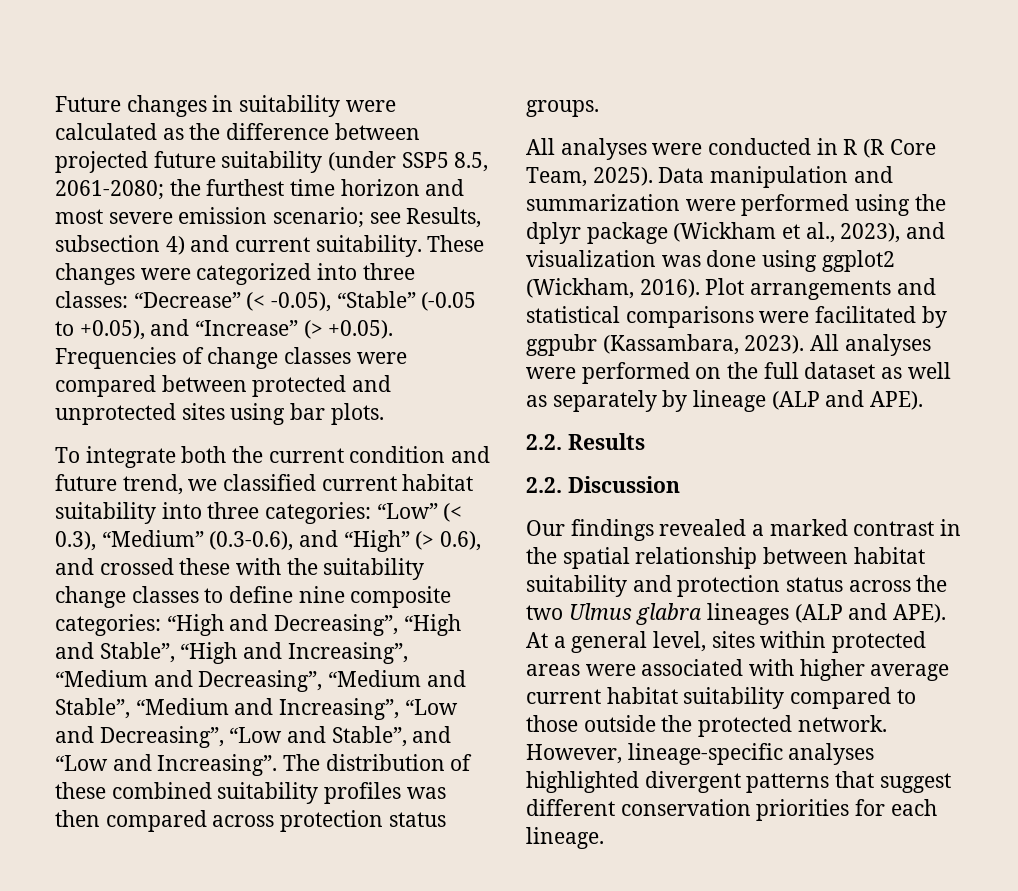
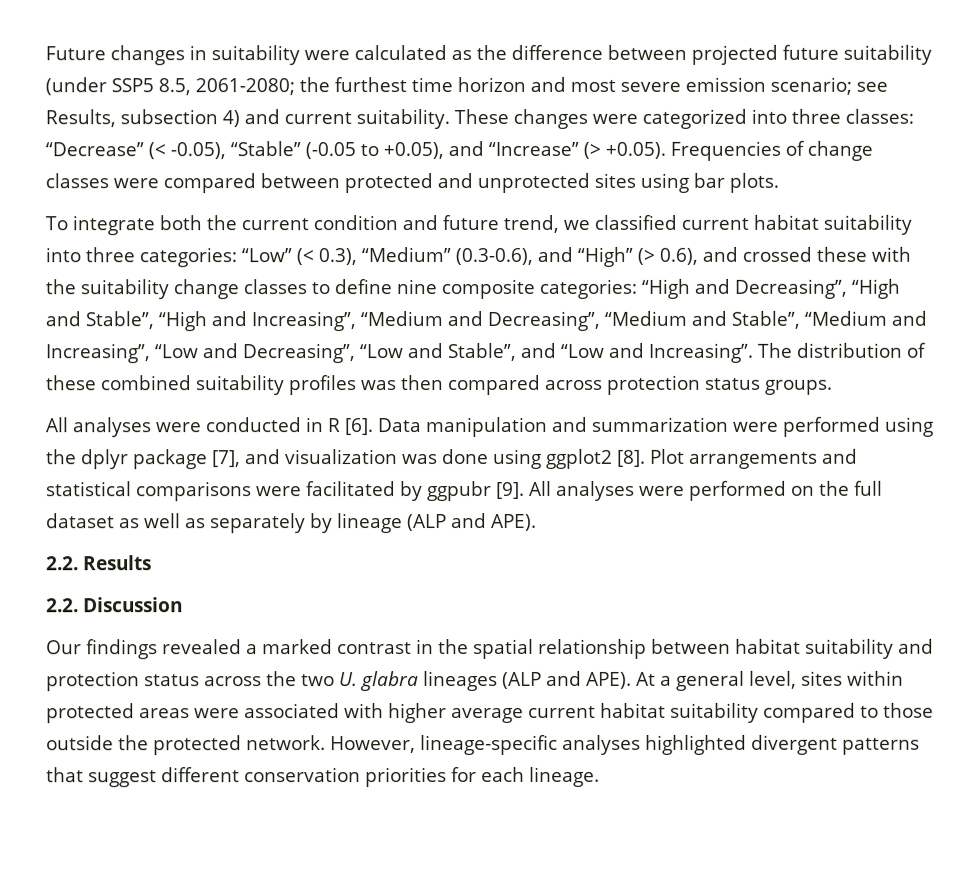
[863,139,936,158] [526,167,653,187] (R Core Team, 2025). -> [344,418,373,436] [6].
[673,222,901,243] (Wickham et al., 2023), -> [212,450,241,468] [7],
[526,278,700,299] (Wickham, 2016). -> [617,449,646,467] [8].
[602,334,805,355] (Kassambara, 2023). -> [496,481,525,499] [9].
[568,603,632,620] Ulmus -> [339,672,358,687] U.

